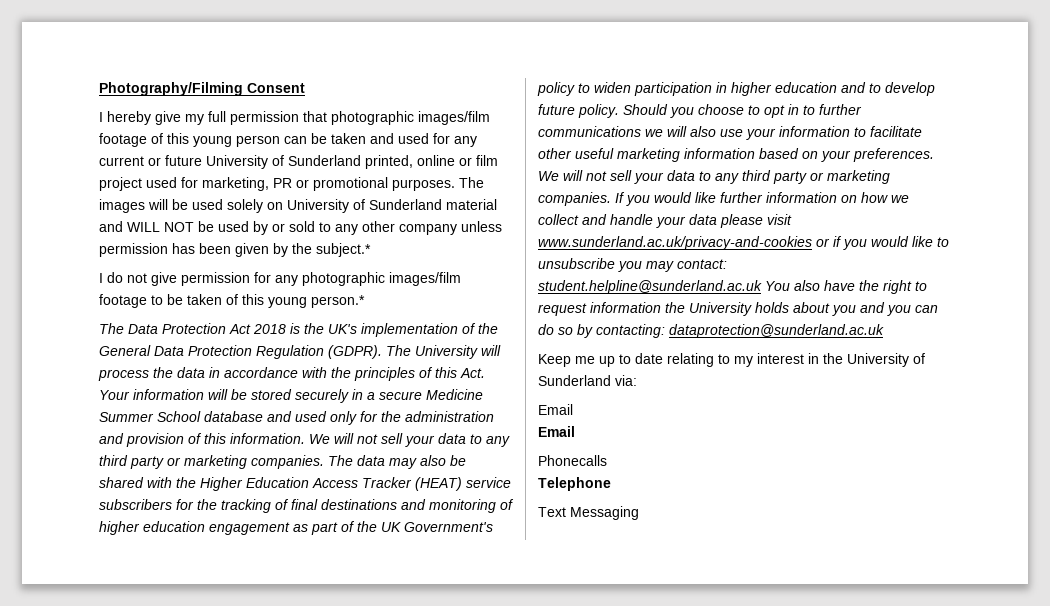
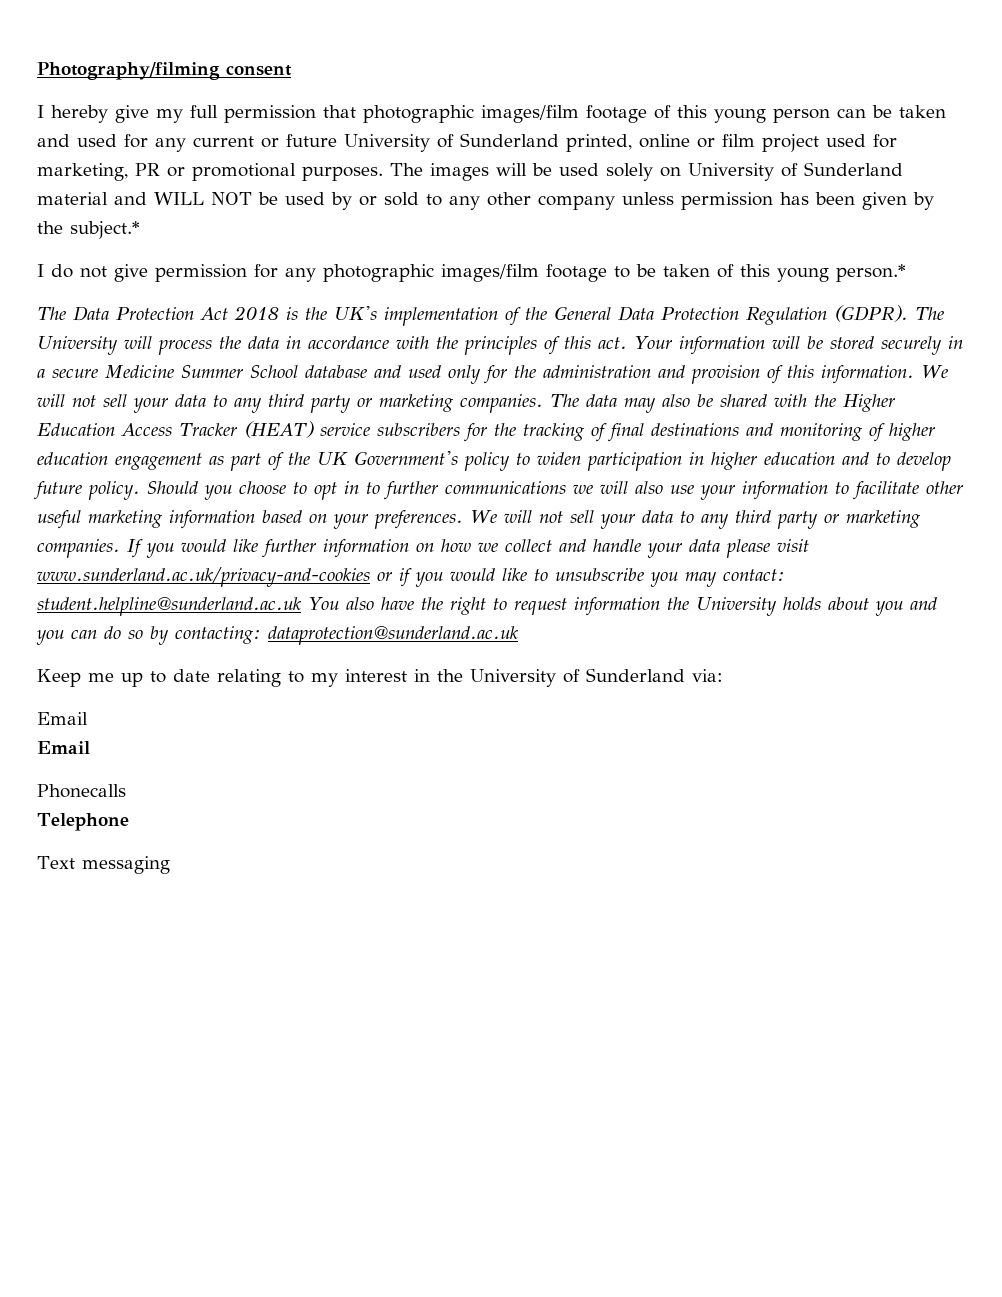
[99,82,305,96] Photography/Filming Consent -> [37,62,292,80] Photography/filming consent
[460,368,485,378] Act. -> [598,337,627,349] act.
[570,506,639,520] Messaging -> [81,856,170,874] messaging

